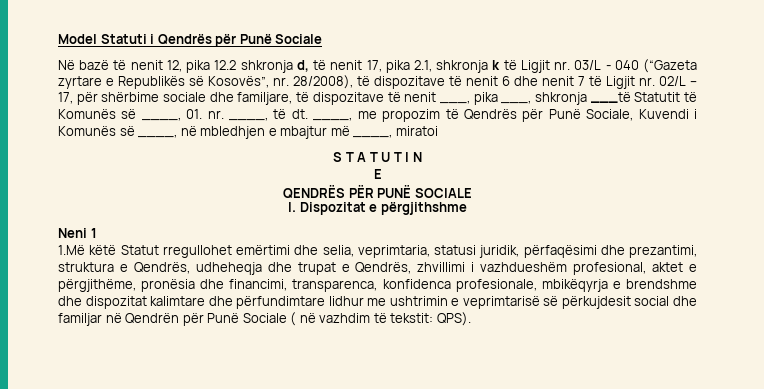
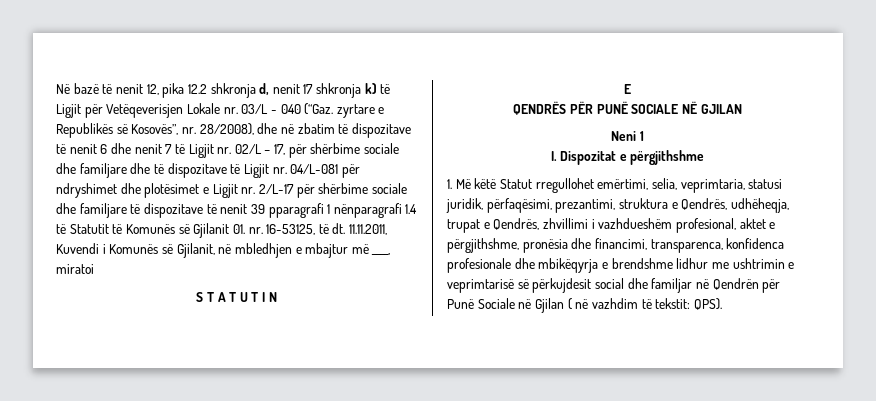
[58,34,323,47] Model Statuti i Qendrës për Punë Sociale // -> (56, 89) none
[313,60,550,73] të nenit 17, pika 2.1, shkronja k të Ligjit -> [272,83,391,98] [56,103,220,118] nenit 17 shkronja k) të Ligjit për Vetëqeverisjen Lokale
[643,59,698,73] (“Gazeta -> [304,103,334,115] (“Gaz.
(353, 82) none -> [257,123,335,134] dhe në zbatim
[237,92,631,105] familjare, të dispozitave të nenit ___, pika ___, shkronja ___të -> [79,163,360,178] [56,183,407,198] [56,203,418,218] [56,224,66,234] familjare dhe të dispozitave të Ligjit nr. 04/L-081 për ndryshimet dhe plotësimet e Ligjit nr. 2/L-17 për shërbime sociale dhe familjare të dispozitave të nenit 39 pparagrafi 1 nënparagrafi 1.4 të
[141,117,181,121] ____, -> [193,223,230,238] Gjilanit
[229,117,269,121] ____, -> [266,224,316,235] 16-53125,
[313,109,634,122] ____, me propozim të Qendrës për Punë Sociale, -> [349,224,388,235] 11.11.2011,
[138,134,178,138] ____, -> [176,243,215,258] Gjilanit,
(472, 193) none -> [681,101,742,114] [611,131,644,141] NË GJILAN // Neni 1
[58,228,97,238] [58,245,85,255] Neni 1 // 1.Më -> [447,179,471,189] 1. Më
[236,245,319,255] emërtimi dhe -> [597,179,649,190] emërtimi,
[523,245,625,258] përfaqësimi dhe -> [486,198,552,213] përfaqësimi,
[195,262,292,275] udheheqja dhe -> [730,198,789,213] udhëheqja,
[58,279,136,292] përgjithëme, -> [447,238,519,253] përgjithshme,
[455,279,537,292] profesionale, -> [447,258,535,273] profesionale dhe
[58,296,326,309] dhe dispozitat kalimtare dhe përfundimtare -> (673, 263) none
(287, 318) none -> [518,298,564,313] në Gjilan

